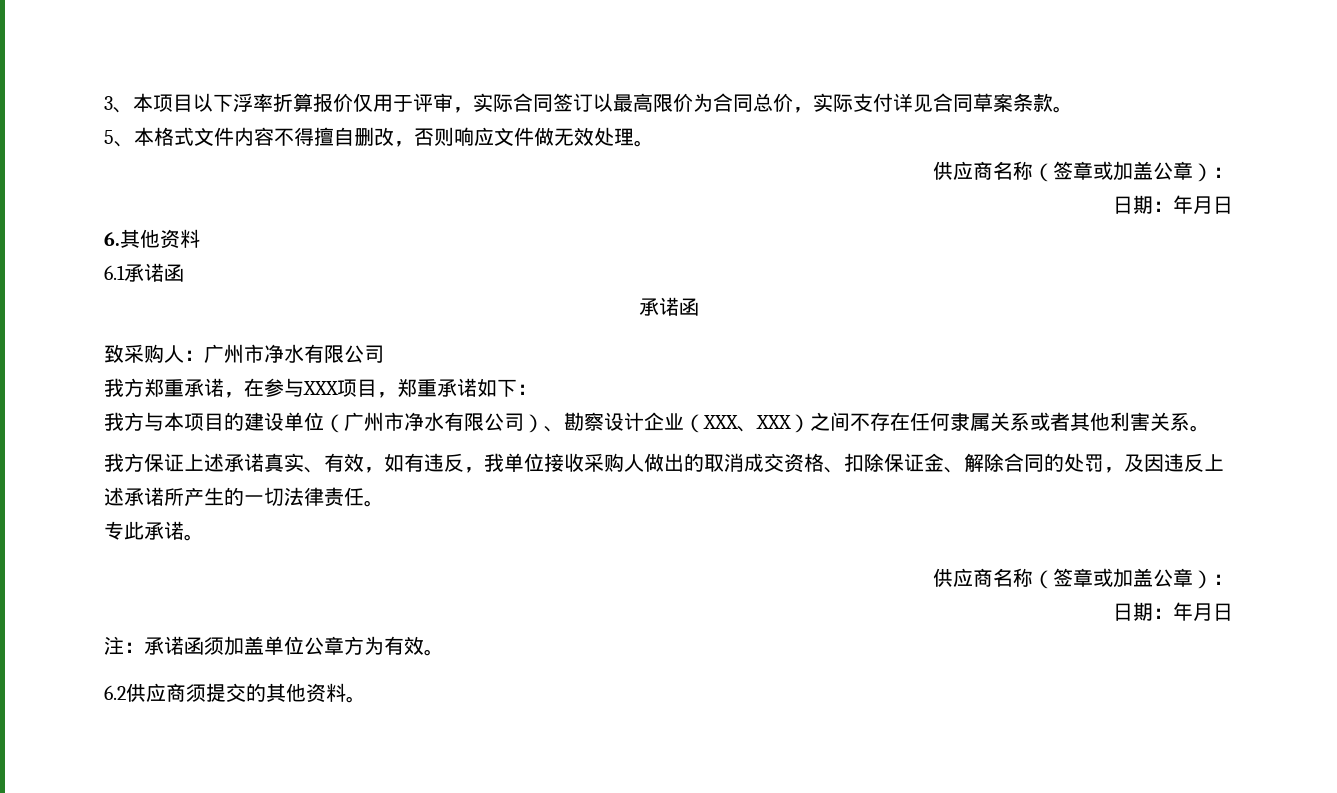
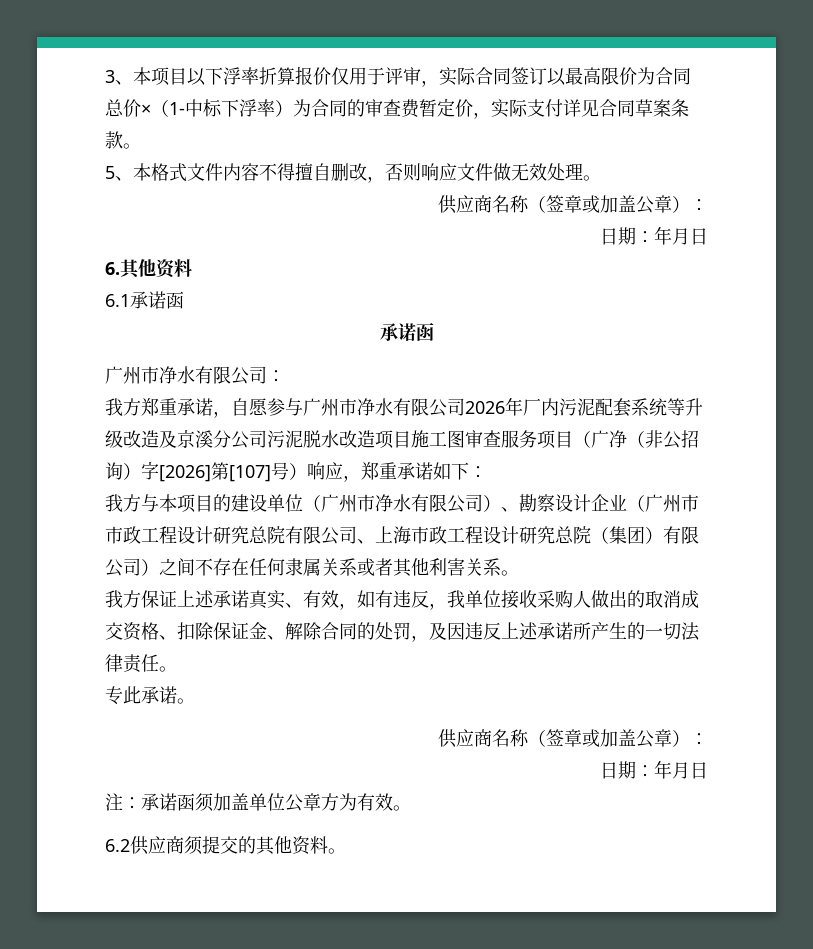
(793, 102) none -> [141,98,473,118] ×（1-中标下浮率）为合同的审查费暂定价
[104,344,384,364] 致采购人：广州市净水有限公司 -> [105,366,285,385] 广州市净水有限公司：
[244,378,377,397] 在参与XXX项目 -> [231,397,703,417] [105,430,699,449] [105,461,343,482] 自愿参与广州市净水有限公司2026年厂内污泥配套系统等升级改造及京溪分公司污泥脱水改造项目施工图审查服务项目（广净（非公招询）字[2026]第[107]号）响应
[703,415,791,432] XXX、XXX -> [645,494,699,512] [105,526,699,545] [105,558,141,577] 广州市市政工程设计研究总院有限公司、上海市政工程设计研究总院（集团）有限公司

